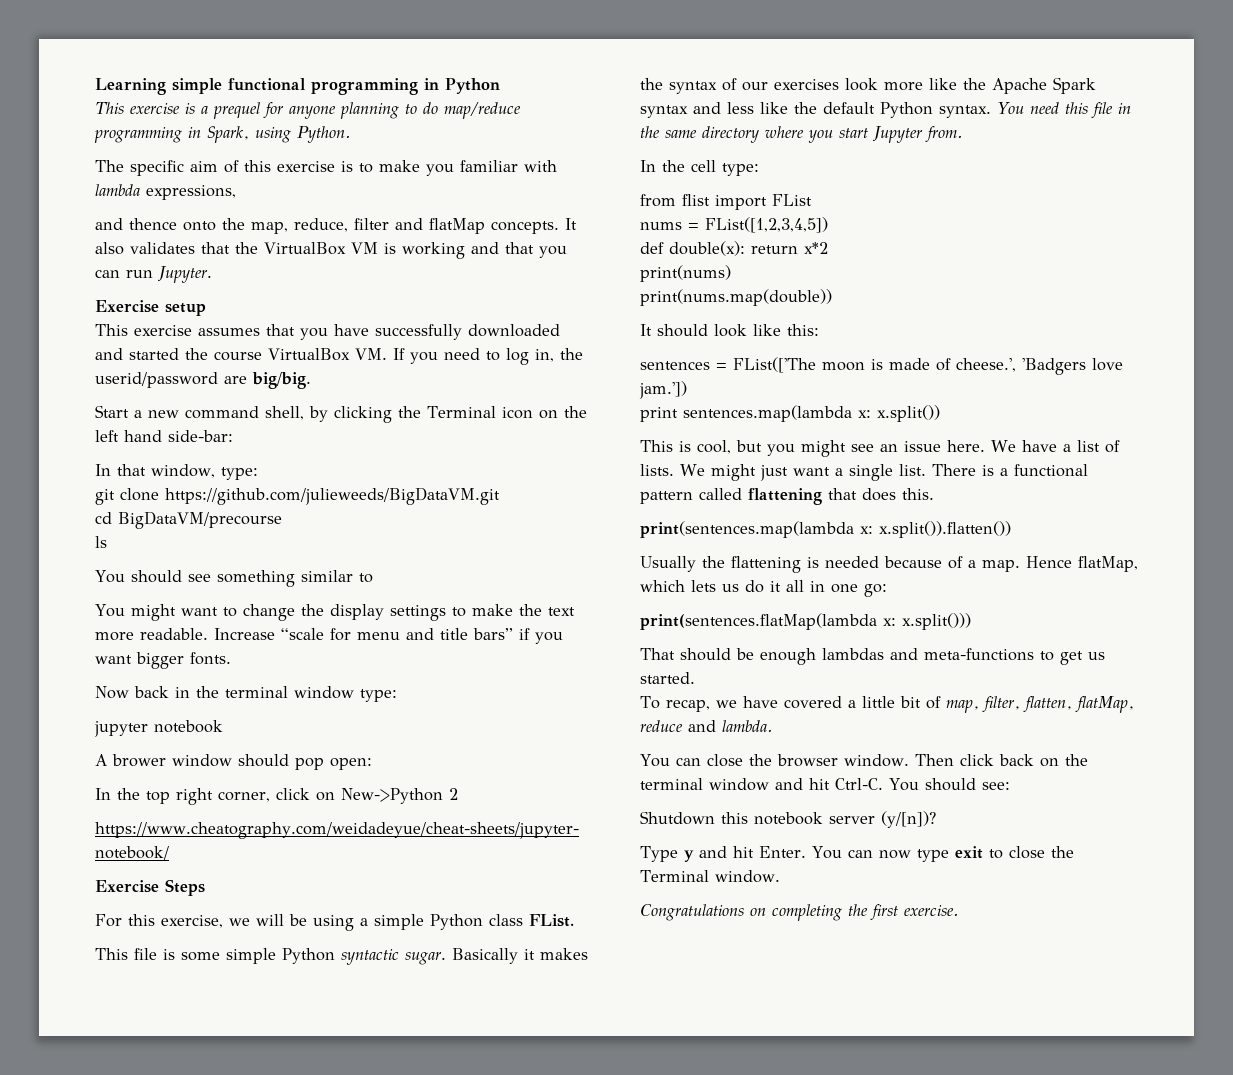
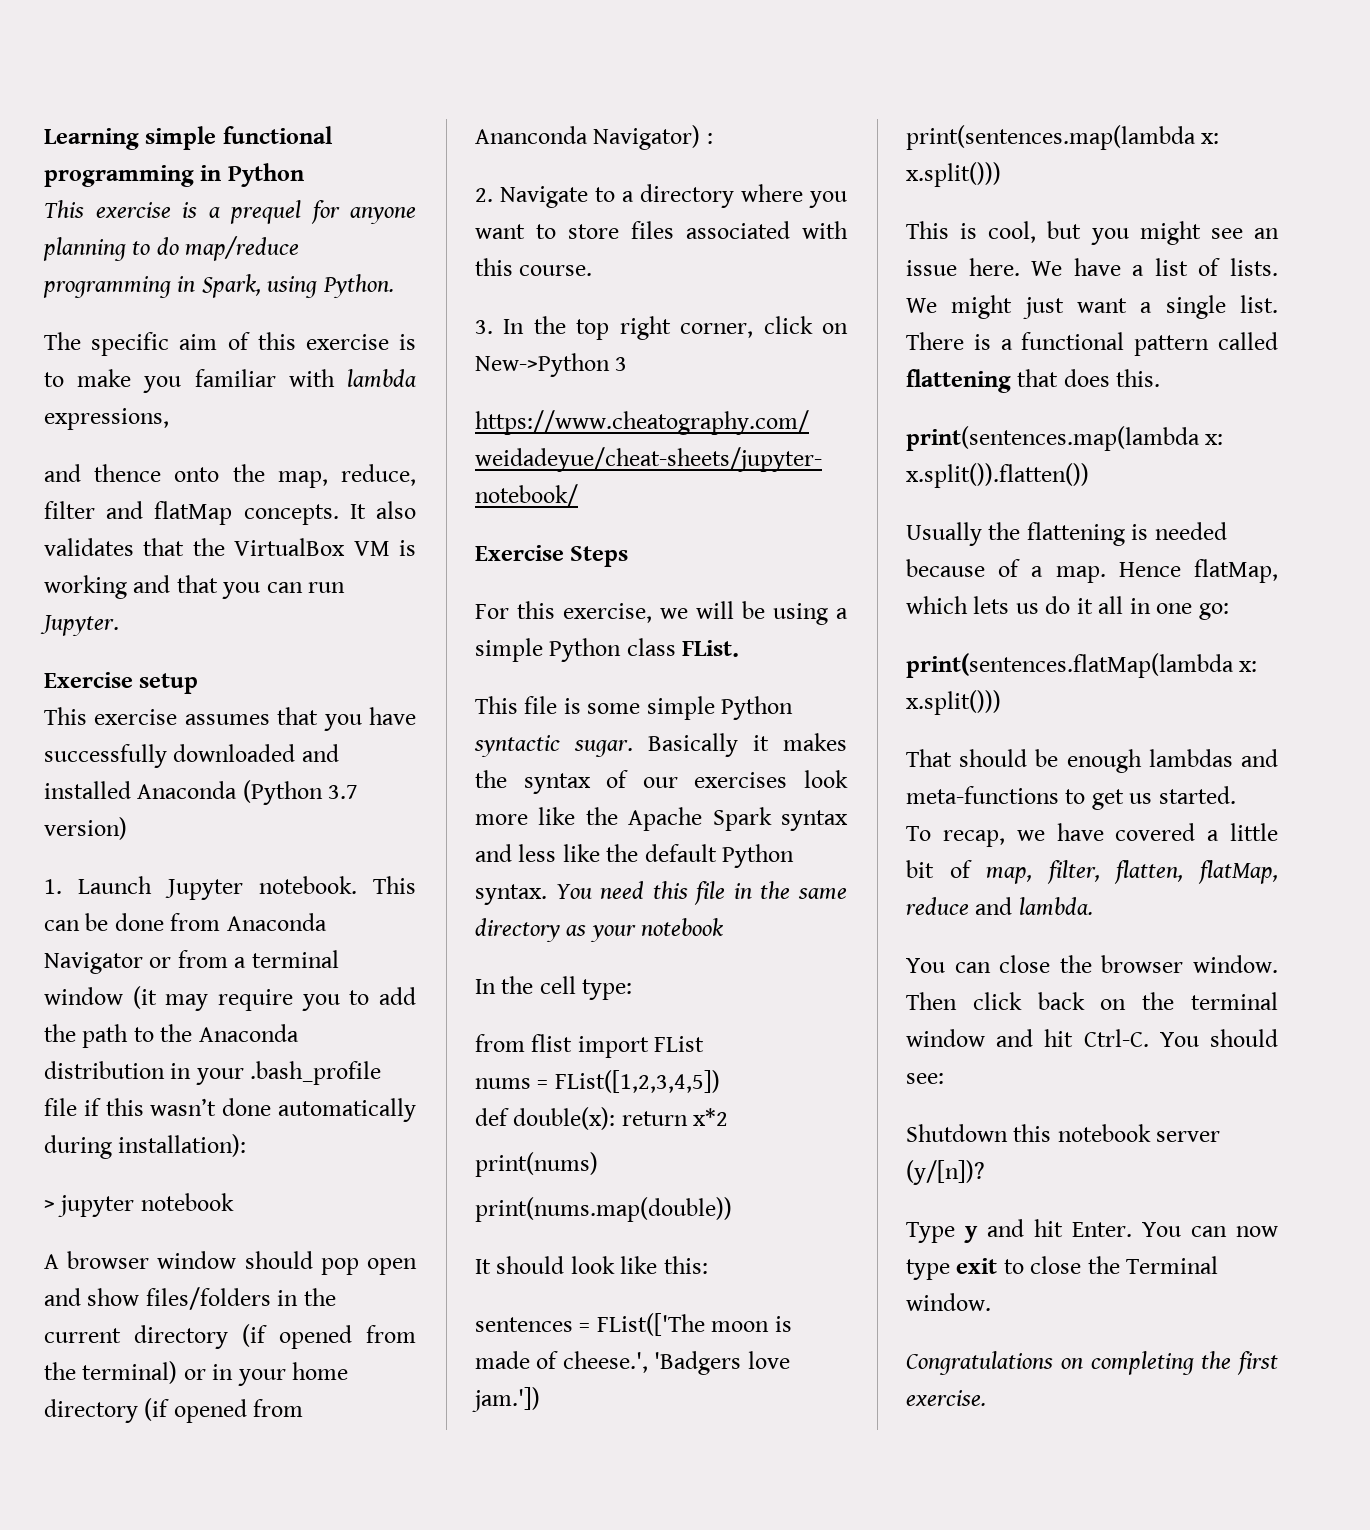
[129,348,583,365] [95,372,311,389] [95,405,587,423] [95,430,233,442] [95,464,258,480] [95,487,500,505] [95,511,282,529] [95,536,107,548] [95,570,373,587] [95,604,575,621] [95,628,563,644] [95,652,231,669] [95,686,397,702] started the course VirtualBox VM. If you need to log in, the userid/password are big/big. // Start a new command shell, by clicking the Terminal icon on the left hand side-bar: // In that window, type: // git clone https://github.com/julieweeds/BigDataVM.git // cd BigDataVM/precourse // ls // You should see something similar to // You might want to change the display settings to make the text more readable. Increase “scale for menu and title bars” if you want bigger fonts. // Now back in the terminal window type: // -> [44,780,359,805] [44,817,127,840] [44,876,416,900] [44,913,327,931] [44,950,339,974] [44,986,417,1011] [44,1024,299,1048] [44,1061,382,1085] [44,1098,417,1122] [44,1134,247,1159] [44,1200,55,1211] installed Anaconda (Python 3.7 version) // 1. Launch Jupyter notebook. This can be done from Anaconda Navigator or from a terminal window (it may require you to add the path to the Anaconda distribution in your .bash_profile file if this wasn’t done automatically during installation): // >
[112,754,166,767] brower -> [67,1251,150,1269] browser
[330,758,372,770] open: // -> [366,1258,417,1275] [44,1287,336,1310] [44,1324,416,1349] [44,1361,349,1386] [44,1398,304,1423] [475,125,713,150] [475,184,847,208] [475,221,848,239] [475,258,593,276] [475,320,493,334] open and show files/folders in the current directory (if opened from the terminal) or in your home directory (if opened from Ananconda Navigator) : // 2. Navigate to a directory where you want to store files associated with this course. // 3.
[449,788,458,800] 2 -> [615,357,628,371] 3
[765,126,963,143] where you start Jupyter from. -> [566,918,724,942] as your notebook
[640,405,940,422] print sentences.map(lambda x: x.split()) -> [906,125,1220,150] [906,162,1001,187] print(sentences.map(lambda x: x.split()))

